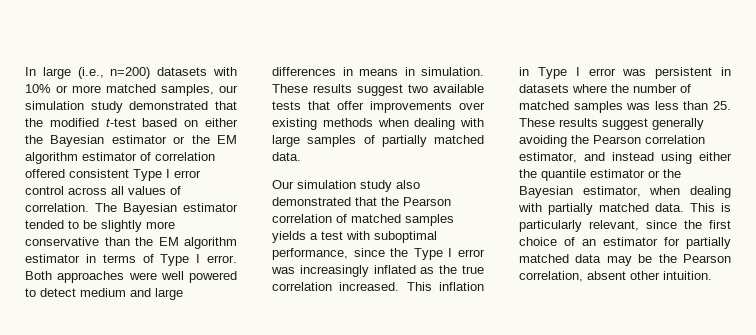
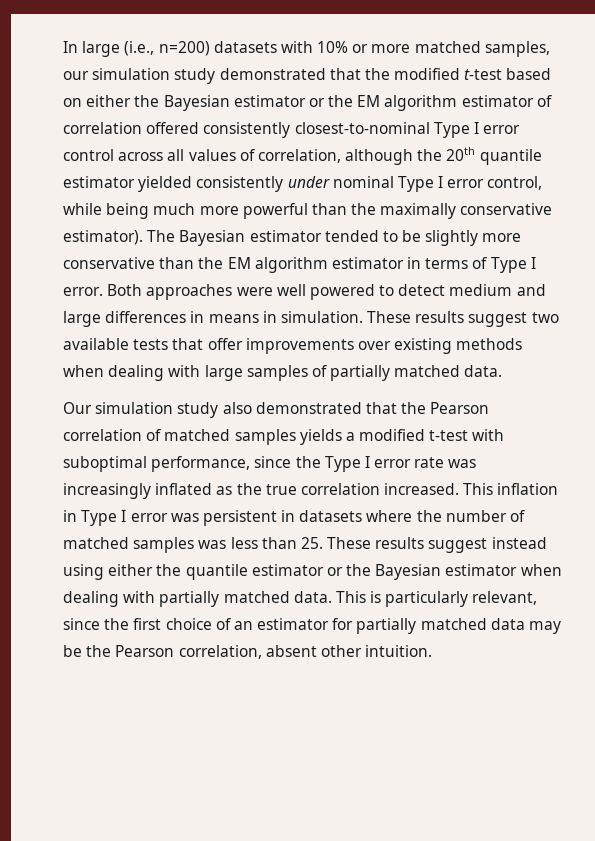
[69,169,129,178] consistent -> [203,122,430,138] consistently closest-to-nominal
[25,203,89,212] correlation. -> [257,147,542,165] [63,176,543,192] [63,203,553,219] [63,230,143,245] correlation, although the 20th quantile estimator yielded consistently under nominal Type I error control, while being much more powerful than the maximally conservative estimator).
[321,231,343,240] test -> [359,429,469,441] modified t-test
(485, 253) none -> [414,457,445,468] rate
[652,118,704,130] [519,135,705,147] [519,152,605,163] generally avoiding the Pearson correlation estimator, and -> (488, 545) none
[582,186,641,197] estimator, -> [445,564,518,576] estimator

